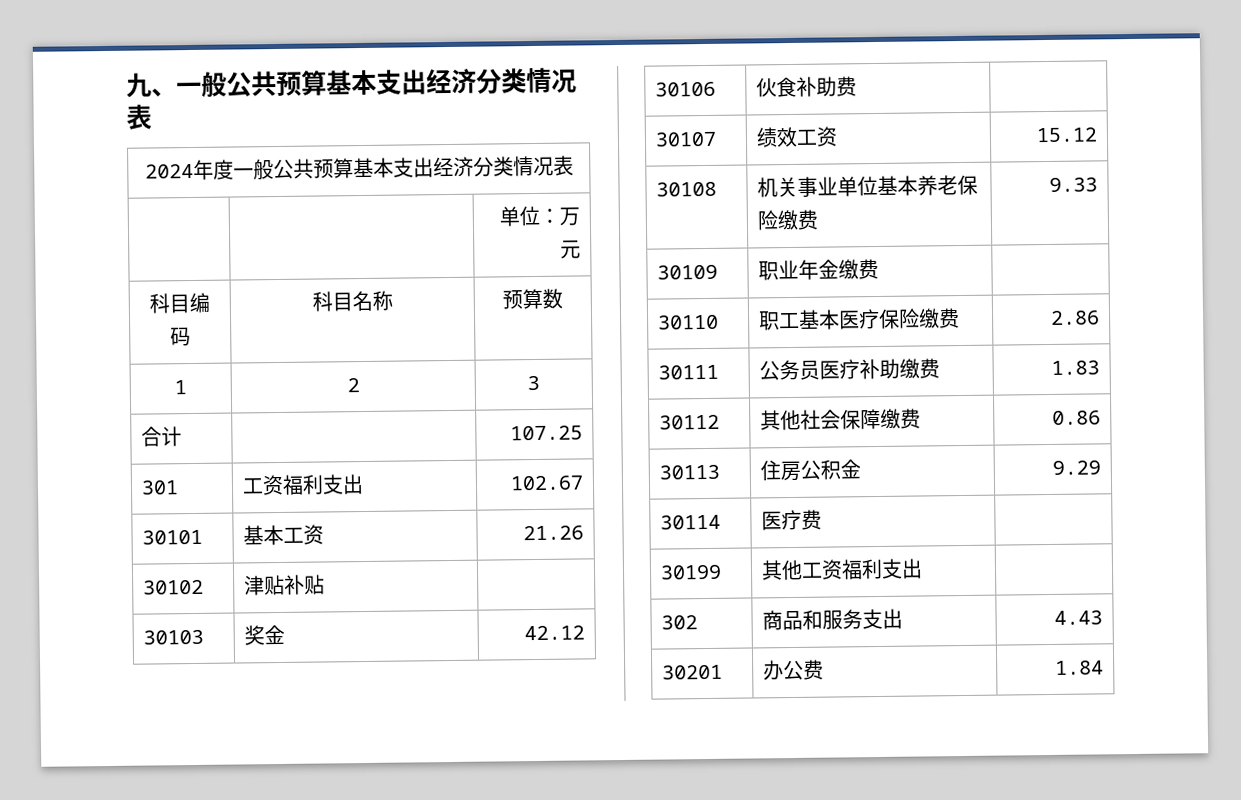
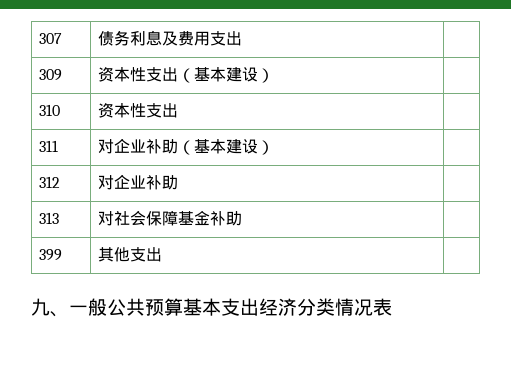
(126, 85) none -> [39,33,63,44] [98,30,243,46] [39,69,63,81] [98,67,275,83] [39,104,61,116] [98,103,179,118] [39,140,59,152] [98,138,275,155] [39,176,61,188] [98,174,179,190] [39,212,60,224] [98,210,243,226] [39,249,63,261] [98,247,163,262] 307 | 债务利息及费用支出 | // 309 | 资本性支出（基本建设） | // 310 | 资本性支出 | // 311 | 对企业补助（基本建设） | // 312 | 对企业补助 | // 313 | 对社会保障基金补助 | // 399 | 其他支出 | //
[144,155,574,180] [498,205,580,227] [559,240,581,259] [149,292,210,314] [170,327,191,347] [311,290,393,312] [502,288,563,310] [174,380,187,395] [346,378,360,393] [527,375,540,391] [141,426,183,447] [509,425,583,441] [141,480,180,495] [242,474,365,496] [509,475,584,491] [142,529,204,545] [243,524,325,546] [522,525,584,541] [143,579,205,595] [244,574,326,596] [143,629,205,645] [244,624,286,646] [523,625,585,641] [655,81,717,97] [756,76,858,98] [655,131,718,147] [756,126,839,148] [1035,127,1098,143] [656,181,718,197] [757,174,979,198] [757,209,820,231] [1048,177,1098,192] [657,264,719,280] [758,258,880,281] [658,314,720,330] [758,308,961,331] [1049,310,1100,325] [658,364,720,380] [759,358,941,381] [1050,360,1100,375] [659,414,721,430] [760,408,922,431] [1051,410,1101,425] [659,464,721,480] [760,459,862,482] [1051,460,1101,475] [660,514,722,530] [761,509,823,531] [660,564,723,580] [761,558,924,581] [661,615,699,630] [762,608,904,631] [1053,610,1103,625] [662,664,724,680] [763,659,825,681] [1054,660,1104,675] // 2024年度一般公共预算基本支出经济分类情况表 // | | 单位：万元 // 科目编码 | 科目名称 | 预算数 // 1 | 2 | 3 // 合计 | | 107.25 // 301 | 工资福利支出 | 102.67 // 30101 | 基本工资 | 21.26 // 30102 | 津贴补贴 | // 30103 | 奖金 | 42.12 // 30106 | 伙食补助费 | // 30107 | 绩效工资 | 15.12 // 30108 | 机关事业单位基本养老保险缴费 | 9.33 // 30109 | 职业年金缴费 | // 30110 | 职工基本医疗保险缴费 | 2.86 // 30111 | 公务员医疗补助缴费 | 1.83 // 30112 | 其他社会保障缴费 | 0.86 // 30113 | 住房公积金 | 9.29 // 30114 | 医疗费 | // 30199 | 其他工资福利支出 | // 302 | 商品和服务支出 | 4.43 // 30201 | 办公费 | 1.84 -> (392, 307) none

